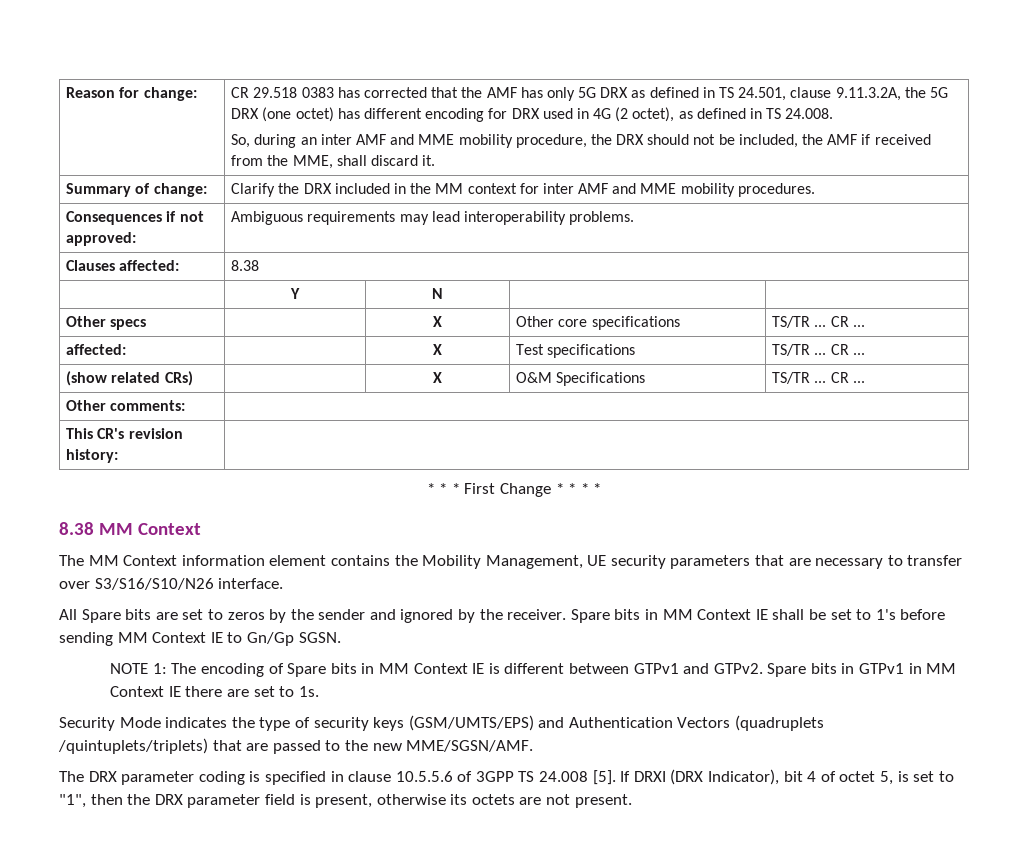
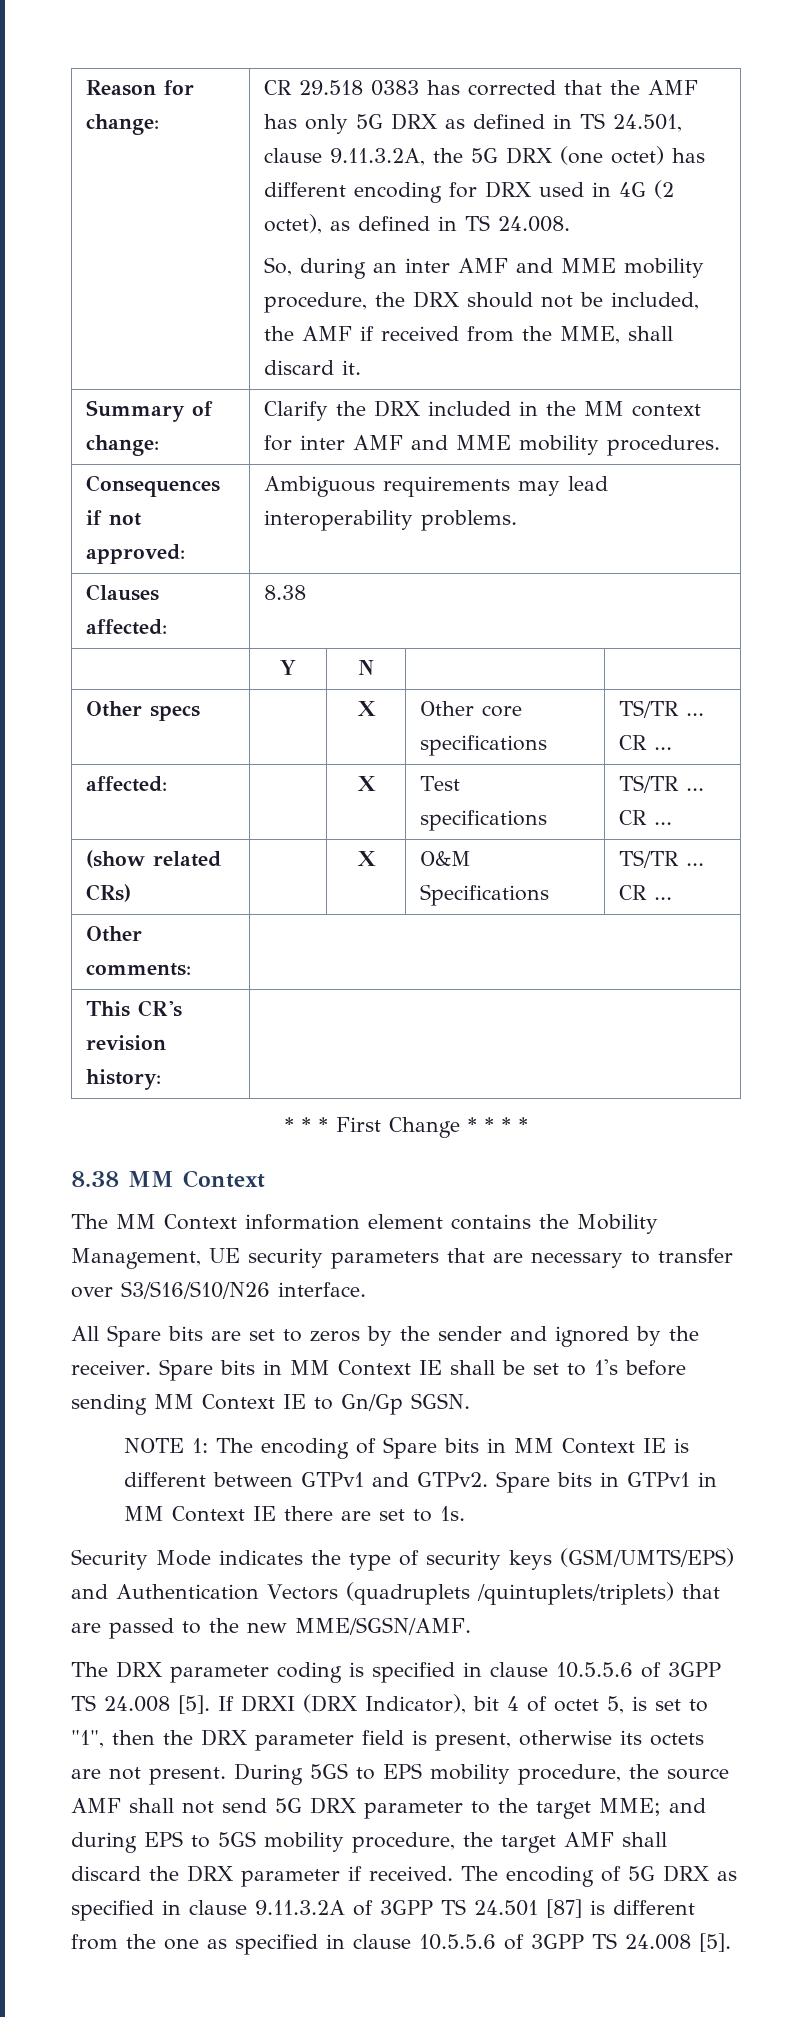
(632, 801) none -> [234,1763,729,1785] [71,1797,706,1819] [71,1831,667,1853] [71,1865,737,1887] [71,1899,695,1921] [71,1933,731,1955] During 5GS to EPS mobility procedure, the source AMF shall not send 5G DRX parameter to the target MME; and during EPS to 5GS mobility procedure, the target AMF shall discard the DRX parameter if received. The encoding of 5G DRX as specified in clause 9.11.3.2A of 3GPP TS 24.501 [87] is different from the one as specified in clause 10.5.5.6 of 3GPP TS 24.008 [5].

